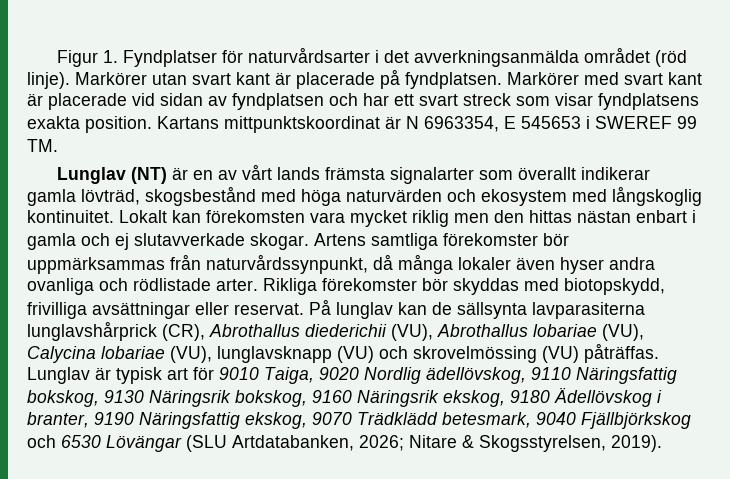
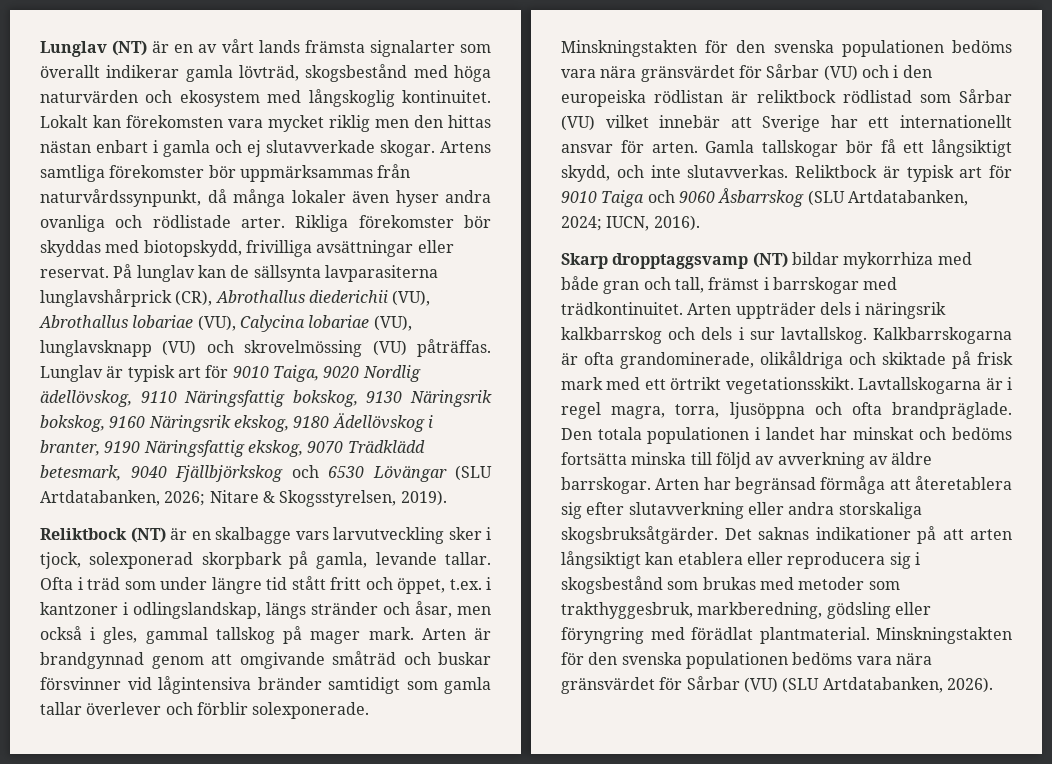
[57,47,688,67] [27,69,702,89] [27,93,699,110] [27,116,697,133] [27,139,58,152] Figur 1. Fyndplatser för naturvårdsarter i det avverkningsanmälda området (röd linje). Markörer utan svart kant är placerade på fyndplatsen. Markörer med svart kant är placerade vid sidan av fyndplatsen och har ett svart streck som visar fyndplatsens exakta position. Kartans mittpunktskoordinat är N 6963354, E 545653 i SWEREF 99 TM. // -> (40, 49) none
(662, 443) none -> [40,527,491,544] [40,551,491,569] [40,576,491,594] [40,601,491,619] [40,626,492,644] [40,651,491,669] [40,676,491,694] [40,702,370,719] [561,40,1012,57] [561,64,932,82] [561,89,1013,107] [561,115,1012,132] [561,139,1012,157] [561,165,1012,182] [561,188,968,207] [561,215,700,231] [561,252,972,269] [561,276,898,294] [561,302,946,319] [561,327,1013,344] [561,351,1013,369] [561,377,1012,394] [561,402,1013,419] [561,427,1012,444] [561,452,933,469] [561,476,1012,494] [561,502,922,519] [561,526,1012,544] [561,551,920,569] [561,576,900,594] [561,602,931,619] [561,627,1012,644] [561,652,932,669] [561,676,993,694] // Reliktbock (NT) är en skalbagge vars larvutveckling sker i tjock, solexponerad skorpbark på gamla, levande tallar. Ofta i träd som under längre tid stått fritt och öppet, t.ex. i kantzoner i odlingslandskap, längs stränder och åsar, men också i gles, gammal tallskog på mager mark. Arten är brandgynnad genom att omgivande småträd och buskar försvinner vid lågintensiva bränder samtidigt som gamla tallar överlever och förblir solexponerade. Minskningstakten för den svenska populationen bedöms vara nära gränsvärdet för Sårbar (VU) och i den europeiska rödlistan är reliktbock rödlistad som Sårbar (VU) vilket innebär att Sverige har ett internationellt ansvar för arten. Gamla tallskogar bör få ett långsiktigt skydd, och inte slutavverkas. Reliktbock är typisk art för 9010 Taiga och 9060 Åsbarrskog (SLU Artdatabanken, 2024; IUCN, 2016). // Skarp dropptaggsvamp (NT) bildar mykorrhiza med både gran och tall, främst i barrskogar med trädkontinuitet. Arten uppträder dels i näringsrik kalkbarrskog och dels i sur lavtallskog. Kalkbarrskogarna är ofta grandominerade, olikåldriga och skiktade på frisk mark med ett örtrikt vegetationsskikt. Lavtallskogarna är i regel magra, torra, ljusöppna och ofta brandpräglade. Den totala populationen i landet har minskat och bedöms fortsätta minska till följd av avverkning av äldre barrskogar. Arten har begränsad förmåga att återetablera sig efter slutavverkning eller andra storskaliga skogsbruksåtgärder. Det saknas indikationer på att arten långsiktigt kan etablera eller reproducera sig i skogsbestånd som brukas med metoder som trakthyggesbruk, markberedning, gödsling eller föryngring med förädlat plantmaterial. Minskningstakten för den svenska populationen bedöms vara nära gränsvärdet för Sårbar (VU) (SLU Artdatabanken, 2026).

